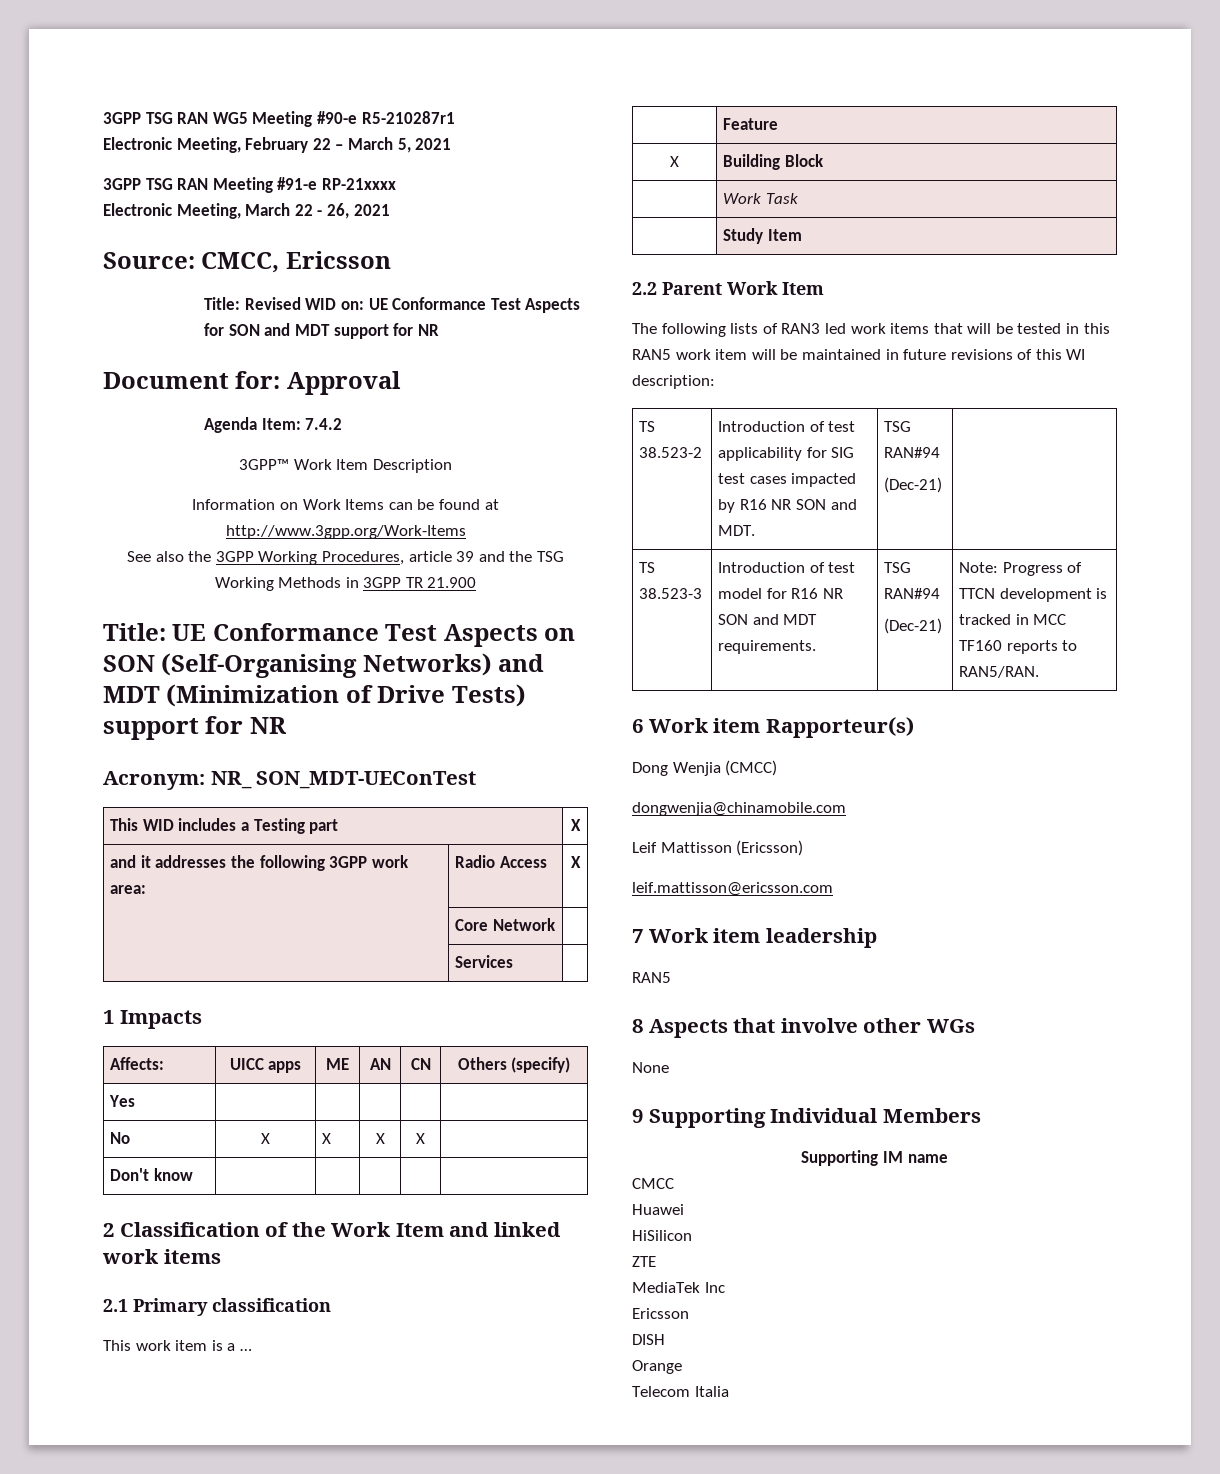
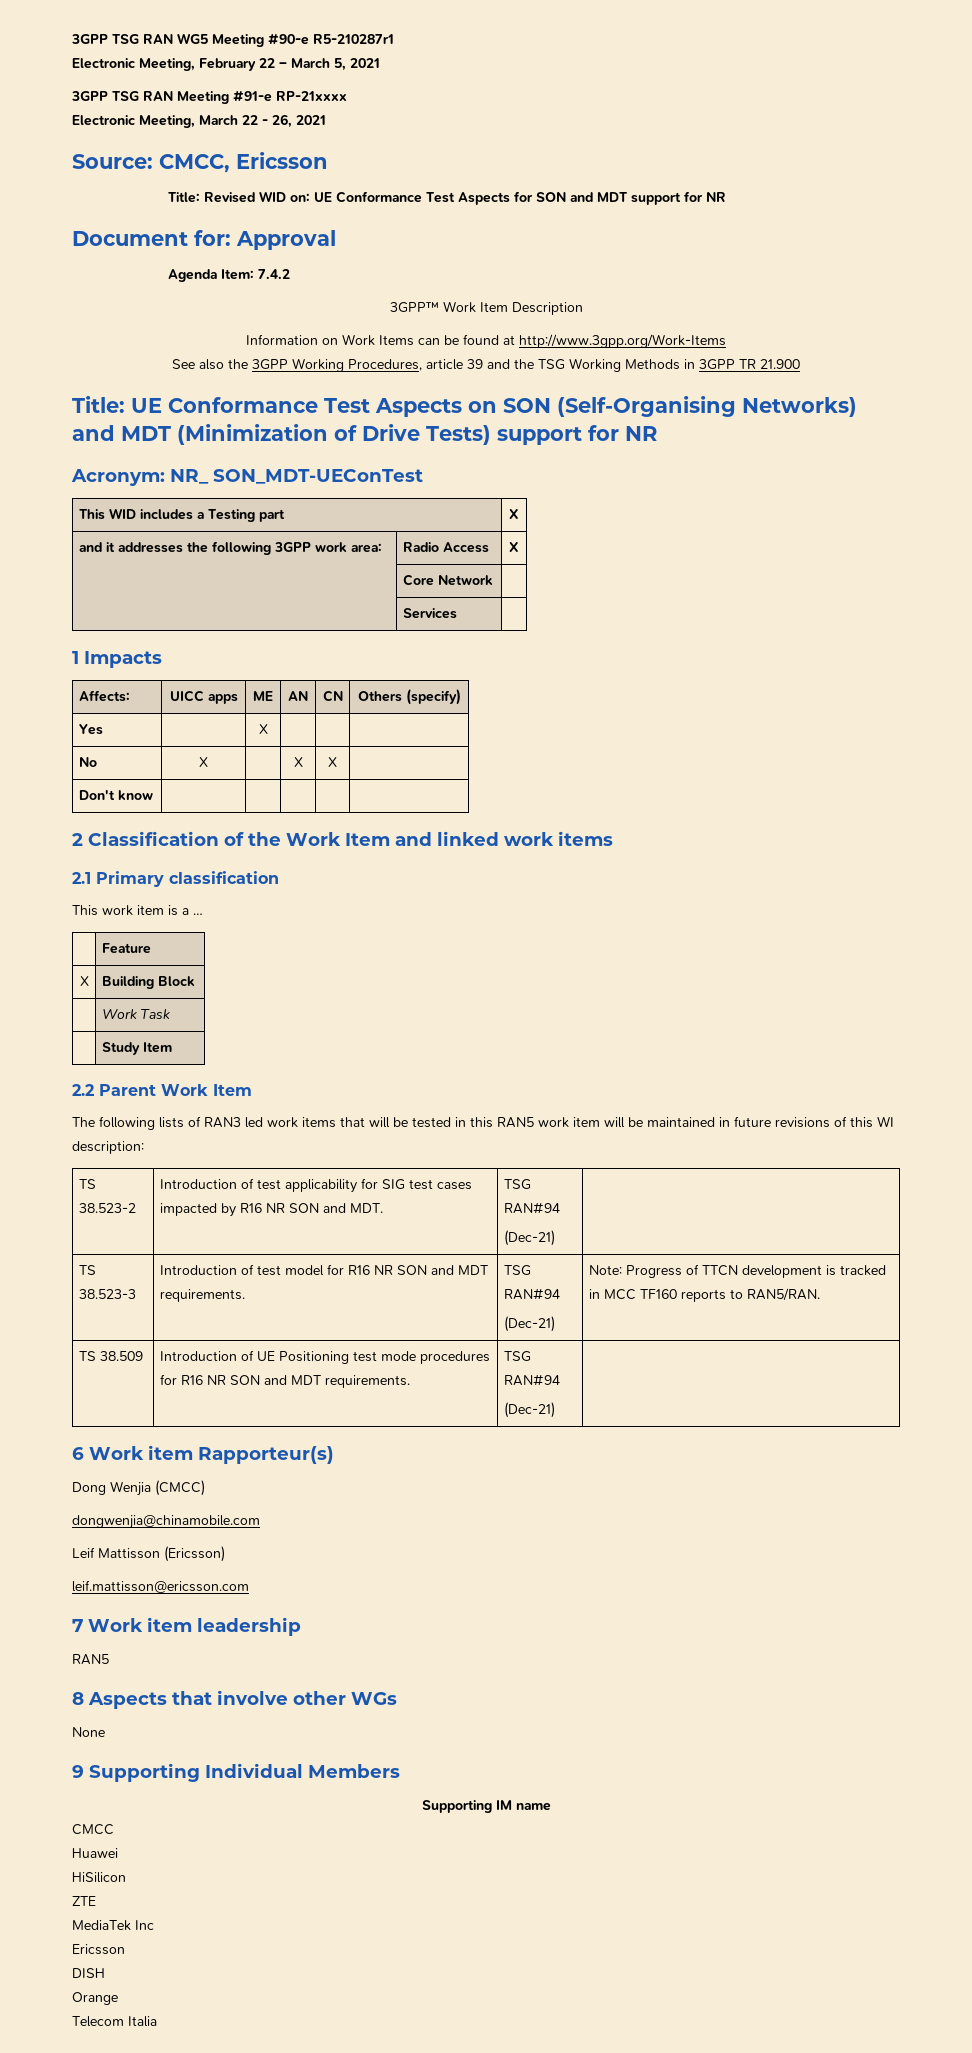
(136, 1101) none -> [258,724,268,734] X
[322,1133,332,1144] X -> (208, 762) none
(1040, 672) none -> [78,1351,143,1361] [159,1350,490,1364] [159,1374,410,1388] [503,1351,531,1362] [503,1374,560,1386] [503,1402,555,1418] // TS 38.509 | Introduction of UE Positioning test mode procedures for R16 NR SON and MDT requirements. | TSG RAN#94 // (Dec-21) |

